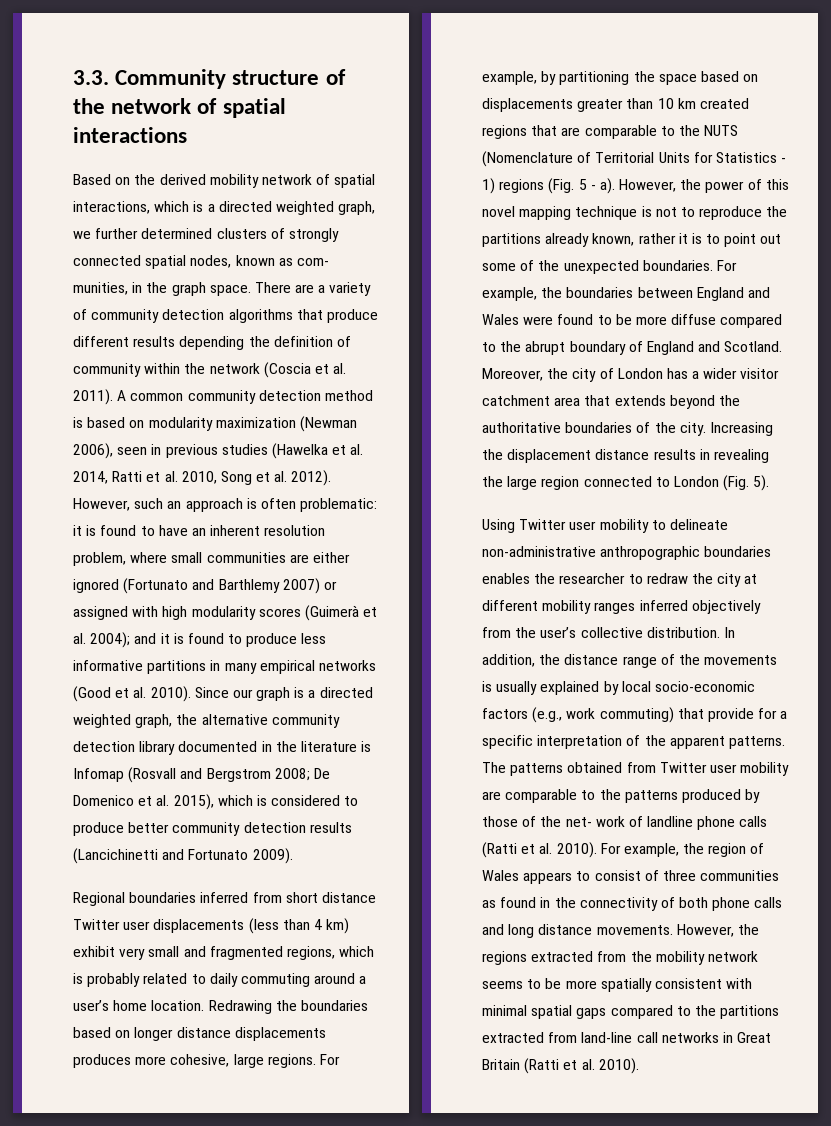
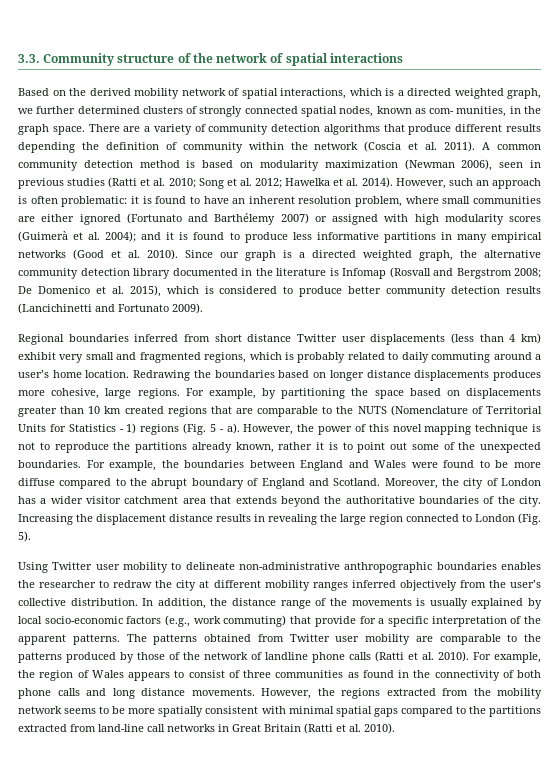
[271,443,364,459] [73,470,332,486] (Hawelka et al. 2014, Ratti et al. 2010, Song et al. 2012). -> [108,177,393,189] (Ratti et al. 2010; Song et al. 2012; Hawelka et al. 2014).
[218,579,280,593] Barthlemy -> [214,213,276,225] Barthélemy
[565,816,625,827] net- work -> [204,652,248,660] network

